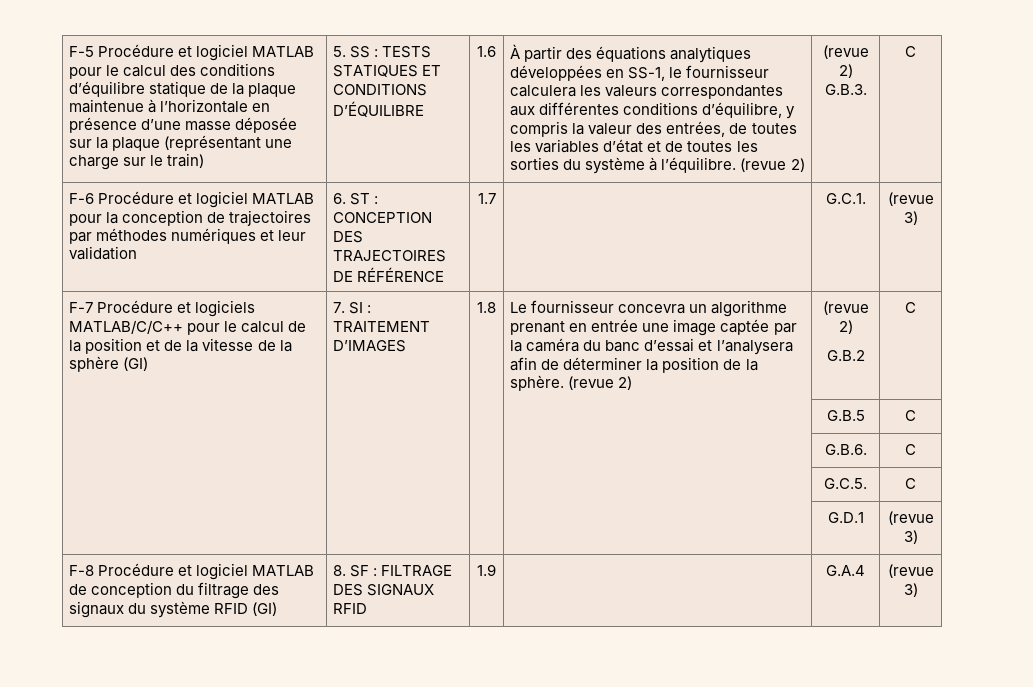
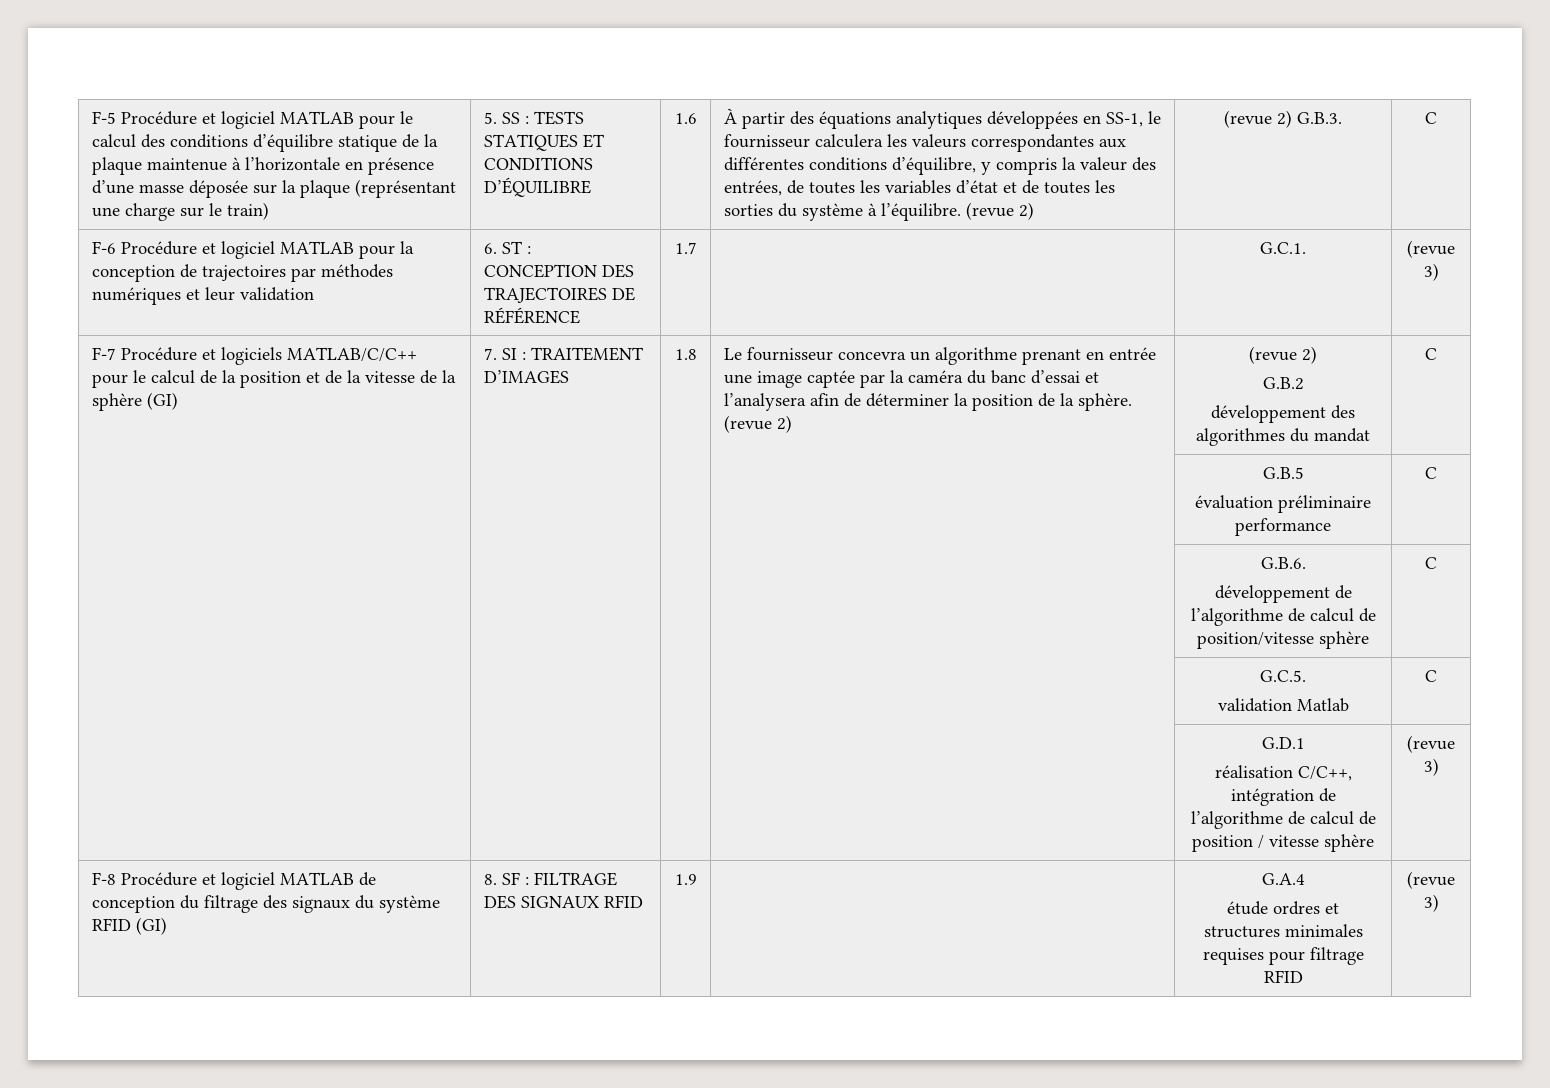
(865, 355) none -> [1211,405,1355,423] [1196,428,1370,446] // développement des algorithmes du mandat
(865, 415) none -> [1195,495,1371,513] [1235,518,1331,536] // évaluation préliminaire performance
(867, 449) none -> [1214,585,1352,603] [1190,608,1376,626] [1197,631,1369,649] // développement de l’algorithme de calcul de position/vitesse sphère
(867, 483) none -> [1217,698,1349,712] // validation Matlab
(864, 517) none -> [1214,765,1352,781] [1230,788,1336,806] [1190,811,1376,829] [1192,834,1374,852] // réalisation C/C++, intégration de l’algorithme de calcul de position / vitesse sphère
(865, 570) none -> [1227,901,1339,915] [1203,924,1363,938] [1202,947,1364,965] [1263,970,1303,983] // étude ordres et structures minimales requises pour filtrage RFID

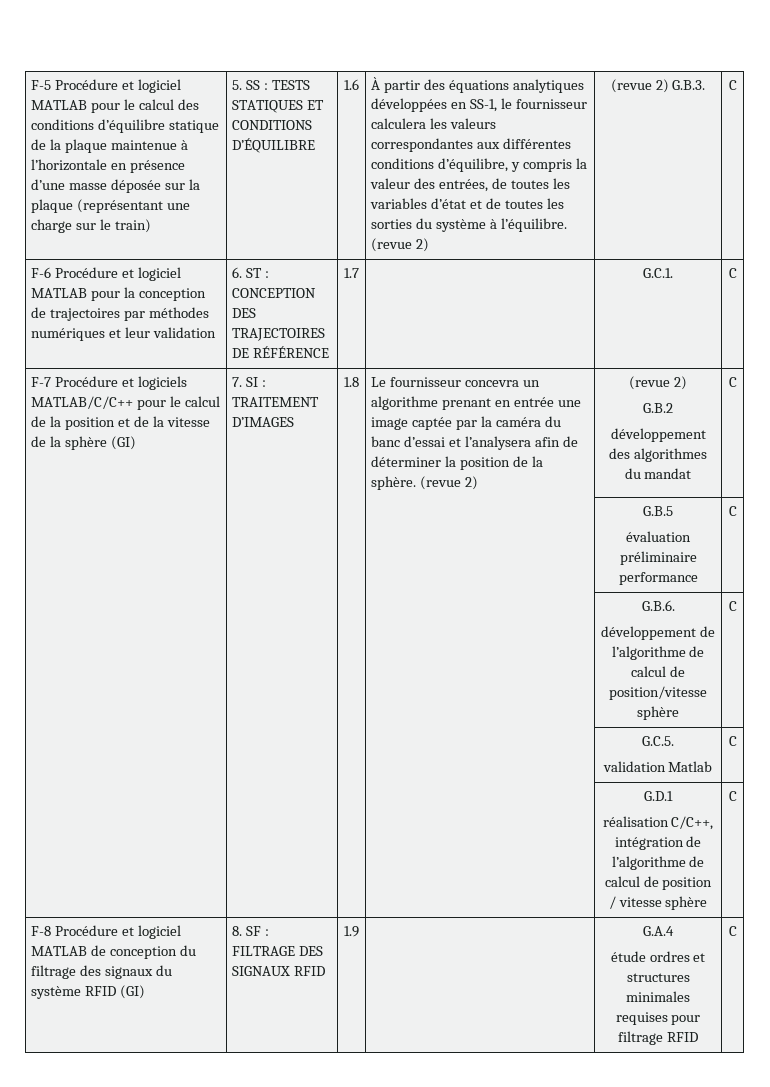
[1407,240,1455,258] [1423,263,1439,281] (revue 3) -> [728,268,737,278] C
[1407,735,1455,753] [1423,758,1439,776] (revue 3) -> [728,791,737,801] C
[1407,871,1455,889] [1423,894,1439,912] (revue 3) -> [728,926,737,936] C

